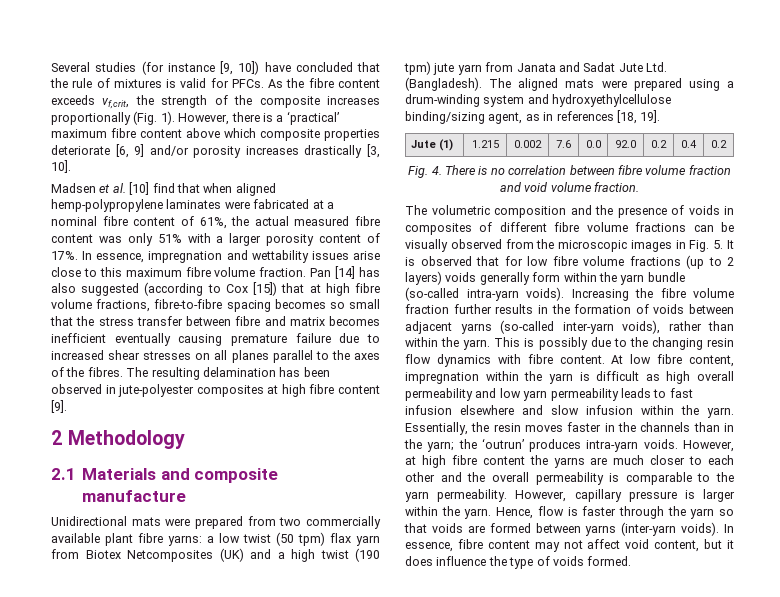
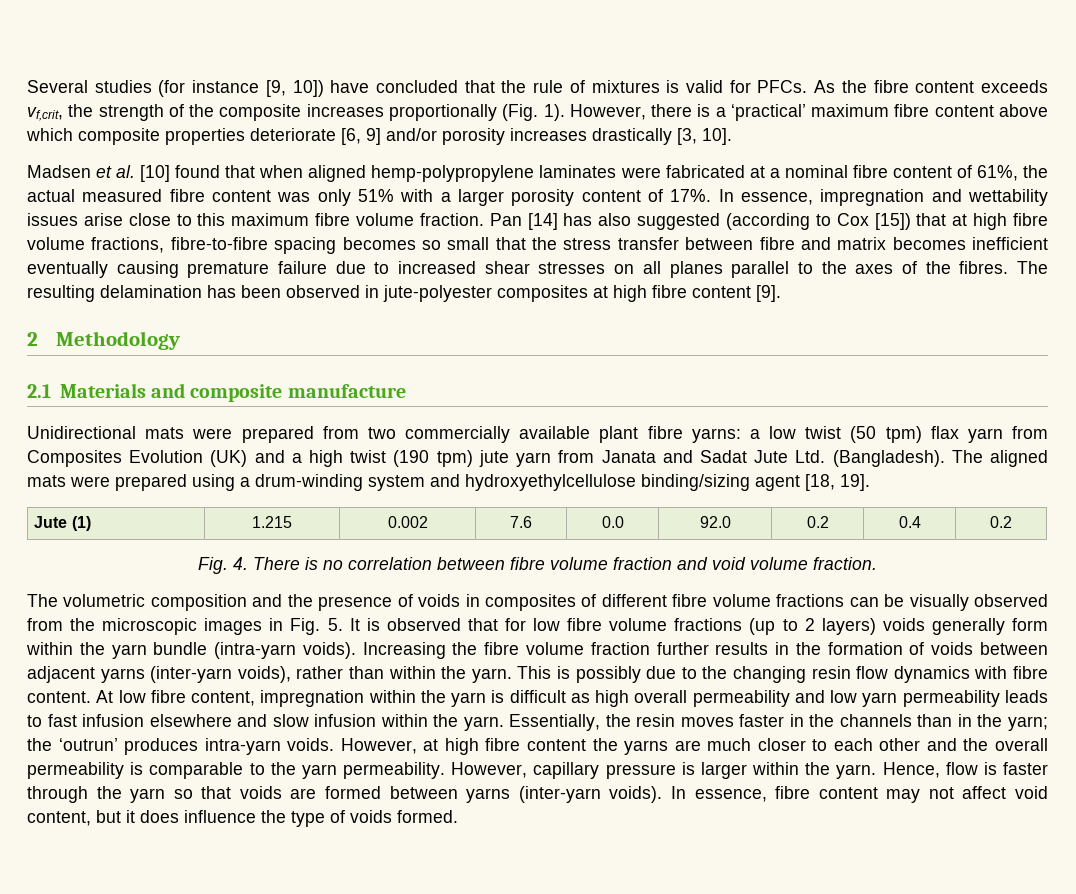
[152,183,175,193] find -> [175,165,221,178] found
[85,550,213,562] Biotex Netcomposites -> [27,450,204,467] Composites Evolution
[488,111,614,124] agent, as in references -> [755,475,800,491] agent
[405,287,519,301] (so-called intra-yarn -> [214,642,297,659] (intra-yarn
[500,320,614,334] (so-called inter-yarn -> [150,666,233,683] (inter-yarn

